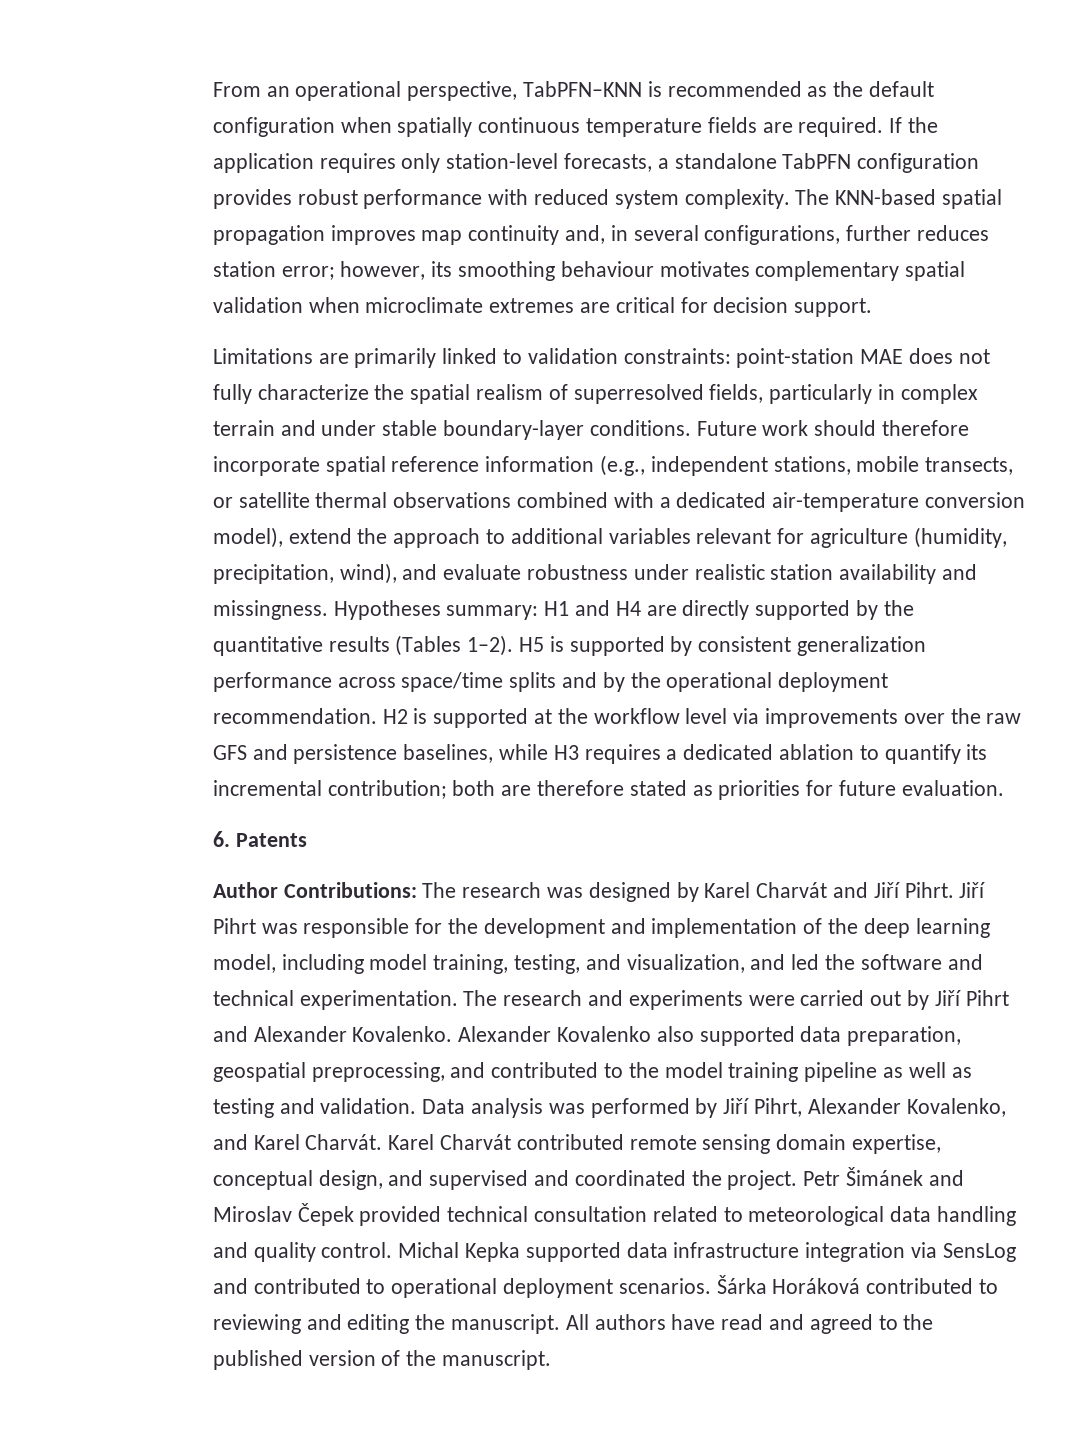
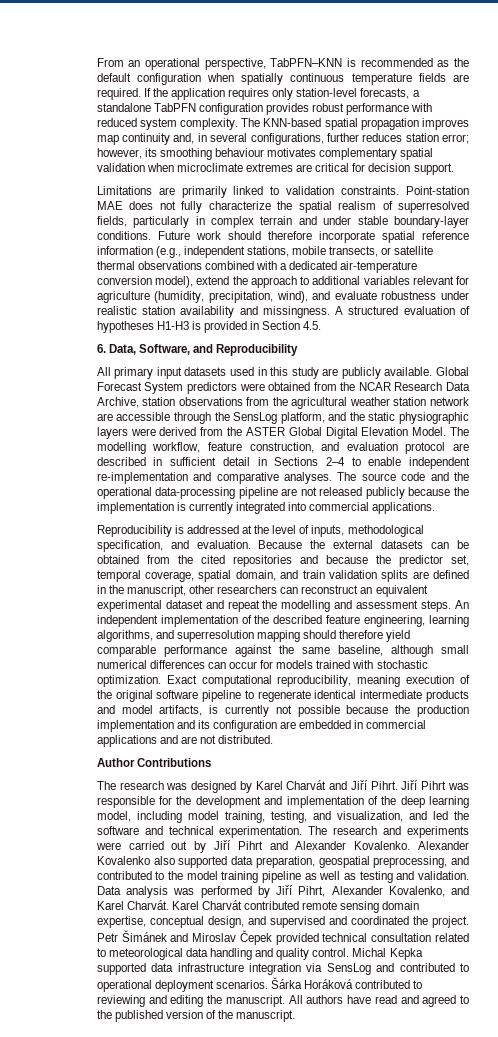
[623,348,855,368] constraints: point-station -> [341,186,469,195] constraints. Point-station
[333,600,914,620] [212,635,927,656] [212,672,889,692] [212,708,1022,728] [212,744,988,764] [212,780,1004,800] [212,831,307,847] Hypotheses summary: H1 and H4 are directly supported by the quantitative results (Tables 1–2). H5 is supported by consistent generalization performance across space/time splits and by the operational deployment recommendation. H2 is supported at the workflow level via improvements over the raw GFS and persistence baselines, while H3 requires a dedicated ablation to quantify its incremental contribution; both are therefore stated as priorities for future evaluation. // 6. Patents -> [335,306,470,315] [96,321,322,333] [96,344,299,356] [96,367,469,379] [96,382,470,394] [96,397,469,409] [96,412,469,424] [96,427,469,439] [96,442,469,454] [96,457,471,469] [96,472,469,484] [96,487,469,499] [96,502,436,514] [96,525,424,537] [96,540,469,552] [96,555,469,567] [96,570,469,582] [96,585,428,597] [96,600,469,612] [96,615,469,627] [96,630,411,642] [96,645,469,657] [96,660,428,669] [96,675,470,687] [96,690,469,702] [96,705,469,717] [96,720,427,732] [96,735,274,747] A structured evaluation of hypotheses H1-H3 is provided in Section 4.5. // 6. Data, Software, and Reproducibility // All primary input datasets used in this study are publicly available. Global Forecast System predictors were obtained from the NCAR Research Data Archive, station observations from the agricultural weather station network are accessible through the SensLog platform, and the static physiographic layers were derived from the ASTER Global Digital Elevation Model. The modelling workflow, feature construction, and evaluation protocol are described in sufficient detail in Sections 2–4 to enable independent re-implementation and comparative analyses. The source code and the operational data-processing pipeline are not released publicly because the implementation is currently integrated into commercial applications. // Reproducibility is addressed at the level of inputs, methodological specification, and evaluation. Because the external datasets can be obtained from the cited repositories and because the predictor set, temporal coverage, spatial domain, and train validation splits are defined in the manuscript, other researchers can reconstruct an equivalent experimental dataset and repeat the modelling and assessment steps. An independent implementation of the described feature engineering, learning algorithms, and superresolution mapping should therefore yield comparable performance against the same baseline, although small numerical differences can occur for models trained with stochastic optimization. Exact computational reproducibility, meaning execution of the original software pipeline to regenerate identical intermediate products and model artifacts, is currently not possible because the production implementation and its configuration are embedded in commercial applications and are not distributed.
[283,882,417,898] Contributions: -> [136,758,211,767] Contributions //

